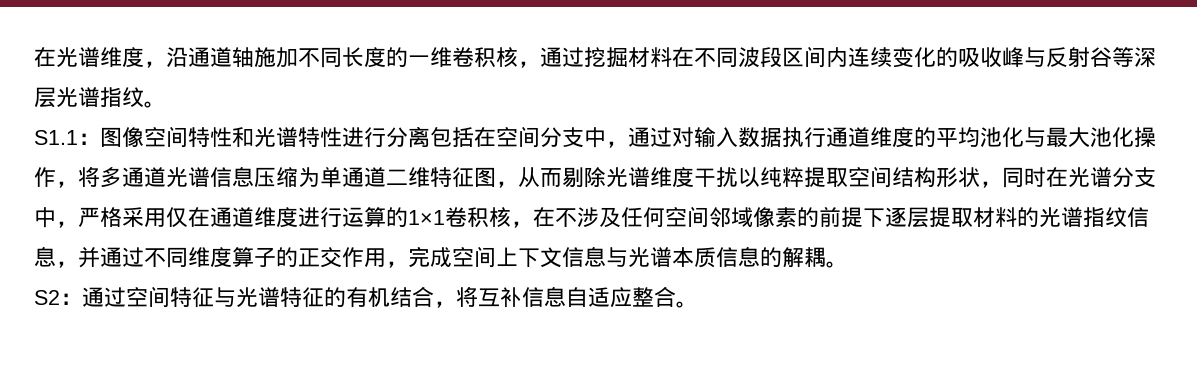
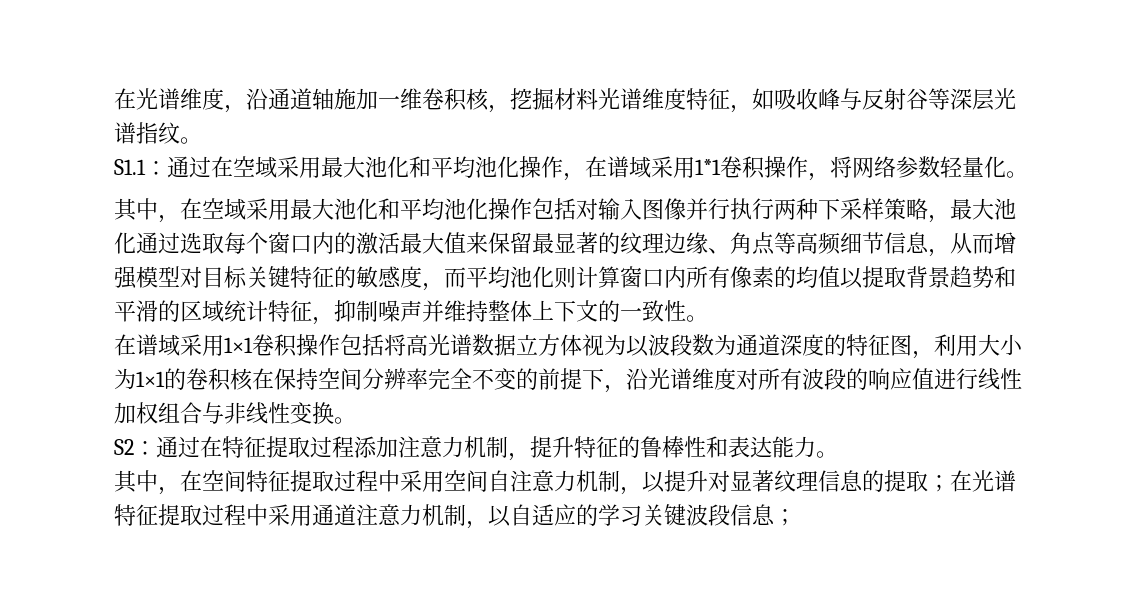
[298,47,408,68] 不同长度的 -> (378, 99) none
[540,47,584,67] 通过 -> (510, 109) none
[672,46,958,68] 在不同波段区间内连续变化的 -> [598,88,774,113] 光谱维度特征，如
[100,126,1156,148] [34,166,1156,188] [34,206,1149,228] [34,246,848,268] [34,286,698,308] 图像空间特性和光谱特性进行分离包括在空间分支中，通过对输入数据执行通道维度的平均池化与最大池化操作，将多通道光谱信息压缩为单通道二维特征图，从而剔除光谱维度干扰以纯粹提取空间结构形状，同时在光谱分支中，严格采用仅在通道维度进行运算的1×1卷积核，在不涉及任何空间邻域像素的前提下逐层提取材料的光谱指纹信息，并通过不同维度算子的正交作用，完成空间上下文信息与光谱本质信息的解耦。 // S2：通过空间特征与光谱特征的有机结合，将互补信息自适应整合。 -> [167,156,1028,181] [114,198,1016,223] [114,232,1016,257] [114,266,1016,291] [114,300,708,325] [114,334,1023,359] [114,368,1022,393] [114,402,356,424] [114,436,838,461] [114,470,1016,495] [114,504,796,529] 通过在空域采用最大池化和平均池化操作，在谱域采用1*1卷积操作，将网络参数轻量化。 // 其中，在空域采用最大池化和平均池化操作包括对输入图像并行执行两种下采样策略，最大池化通过选取每个窗口内的激活最大值来保留最显著的纹理边缘、角点等高频细节信息，从而增强模型对目标关键特征的敏感度，而平均池化则计算窗口内所有像素的均值以提取背景趋势和平滑的区域统计特征，抑制噪声并维持整体上下文的一致性。 // 在谱域采用1×1卷积操作包括将高光谱数据立方体视为以波段数为通道深度的特征图，利用大小为1×1的卷积核在保持空间分辨率完全不变的前提下，沿光谱维度对所有波段的响应值进行线性加权组合与非线性变换。 // S2：通过在特征提取过程添加注意力机制，提升特征的鲁棒性和表达能力。 // 其中，在空间特征提取过程中采用空间自注意力机制，以提升对显著纹理信息的提取；在光谱特征提取过程中采用通道注意力机制，以自适应的学习关键波段信息；

